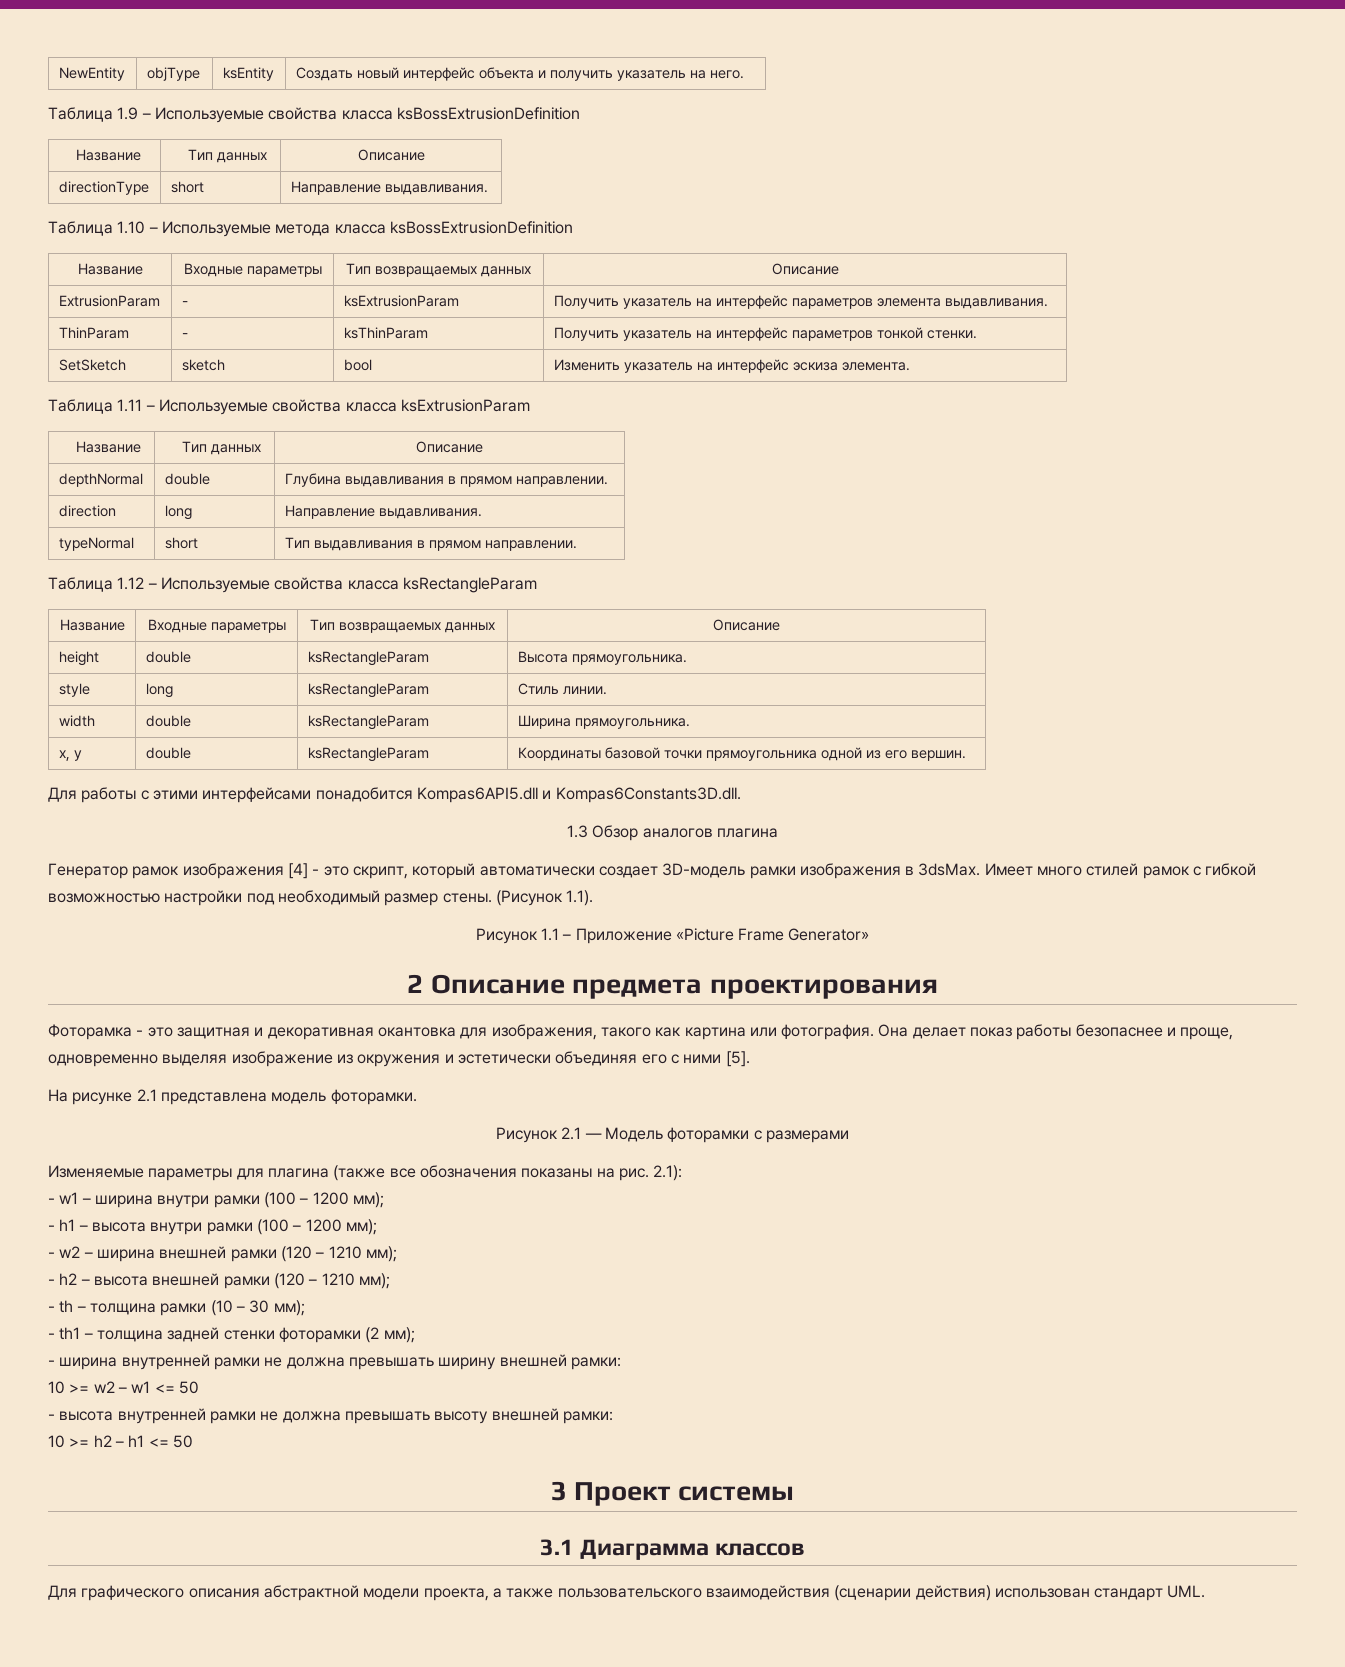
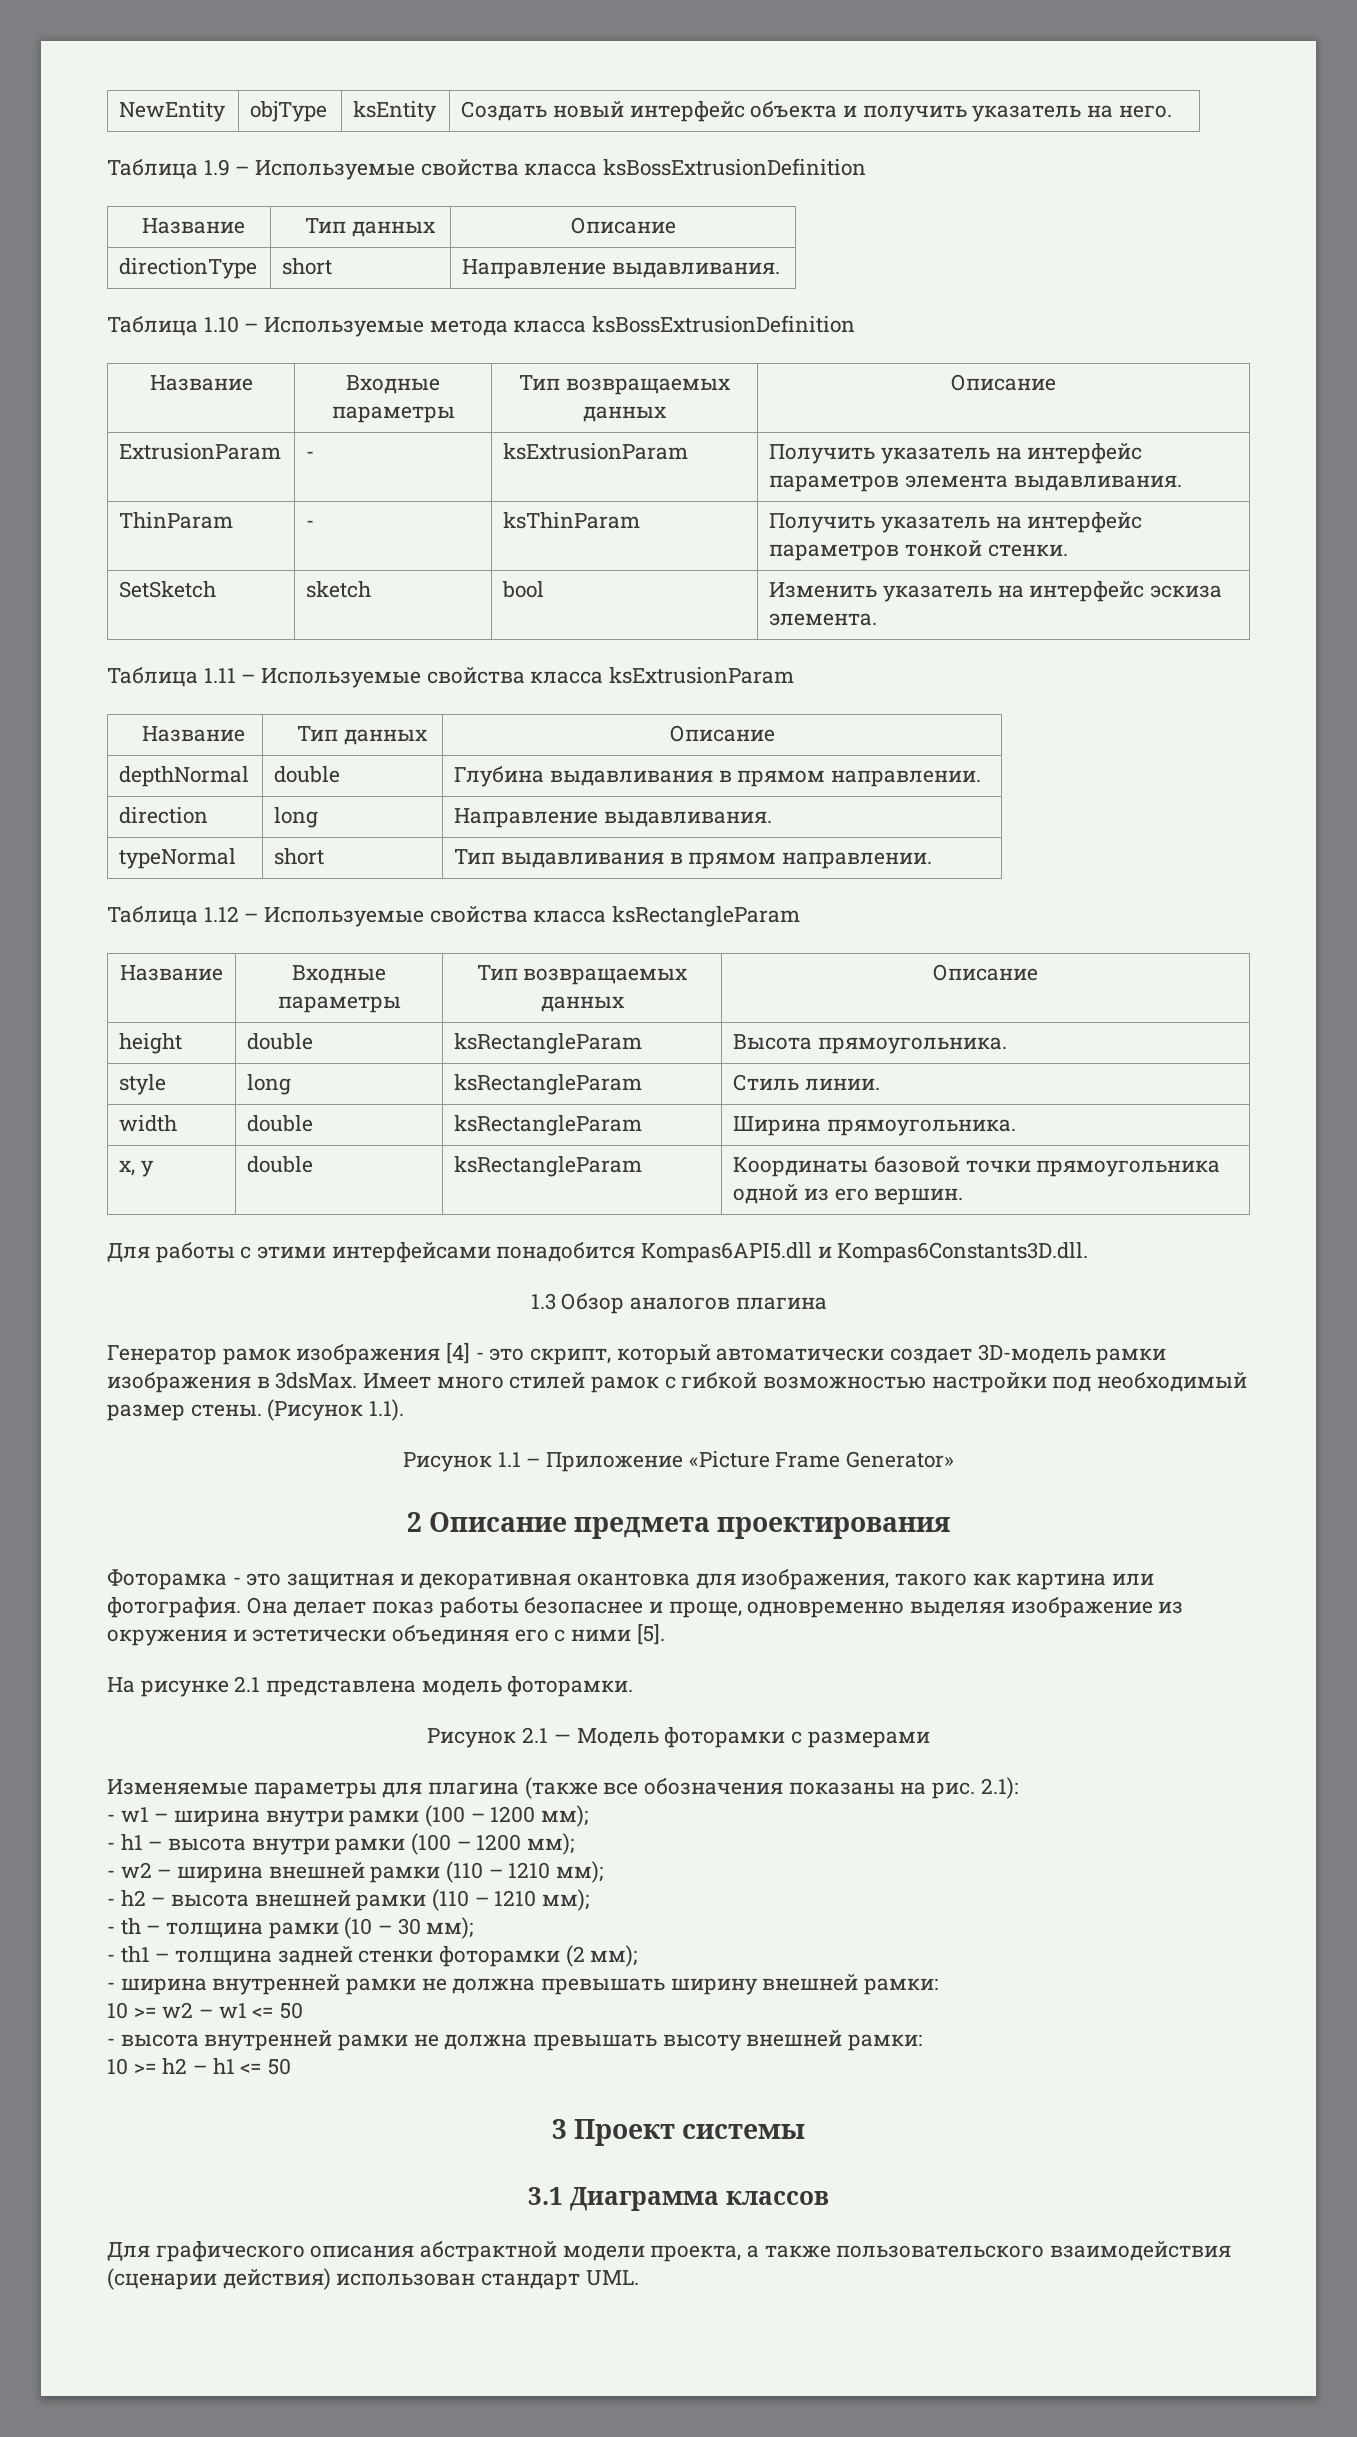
[280,1246,312,1262] (120 -> [446,1861,484,1883] (110
[273,1273,305,1289] (120 -> [432,1889,470,1911] (110

